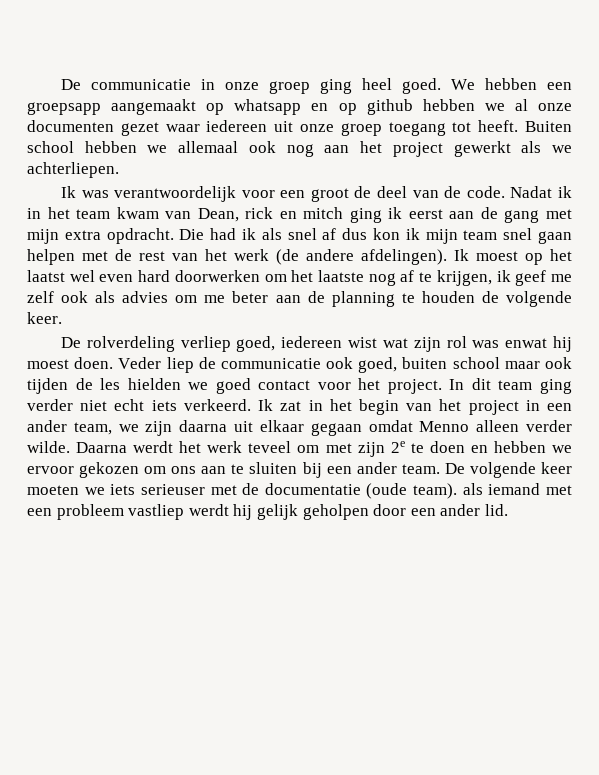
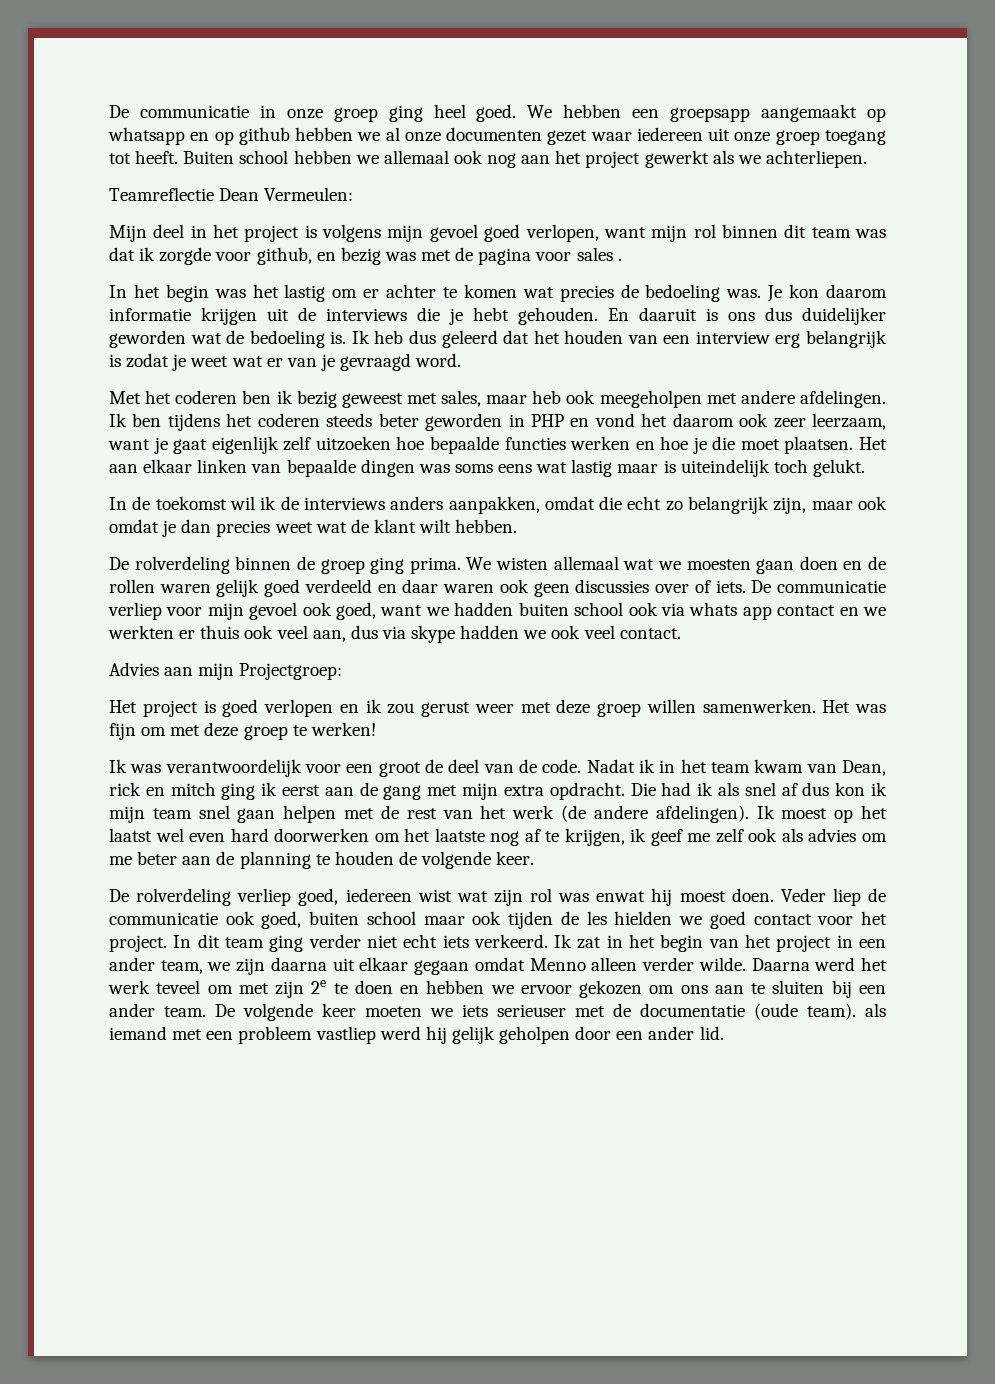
(119, 170) none -> [109,187,354,201] [109,224,887,242] [109,247,622,265] [109,284,888,302] [109,307,886,325] [109,330,887,348] [109,353,462,371] [109,390,886,408] [109,413,886,431] [108,436,887,454] [109,459,865,477] [109,496,887,514] [109,519,518,537] [109,556,886,574] [109,579,887,597] [108,602,886,620] [108,625,681,643] [109,662,343,680] [109,699,886,717] [109,722,376,740] // Teamreflectie Dean Vermeulen: // Mijn deel in het project is volgens mijn gevoel goed verlopen, want mijn rol binnen dit team was dat ik zorgde voor github, en bezig was met de pagina voor sales . // In het begin was het lastig om er achter te komen wat precies de bedoeling was. Je kon daarom informatie krijgen uit de interviews die je hebt gehouden. En daaruit is ons dus duidelijker geworden wat de bedoeling is. Ik heb dus geleerd dat het houden van een interview erg belangrijk is zodat je weet wat er van je gevraagd word. // Met het coderen ben ik bezig geweest met sales, maar heb ook meegeholpen met andere afdelingen. Ik ben tijdens het coderen steeds beter geworden in PHP en vond het daarom ook zeer leerzaam, want je gaat eigenlijk zelf uitzoeken hoe bepaalde functies werken en hoe je die moet plaatsen. Het aan elkaar linken van bepaalde dingen was soms eens wat lastig maar is uiteindelijk toch gelukt. // In de toekomst wil ik de interviews anders aanpakken, omdat die echt zo belangrijk zijn, maar ook omdat je dan precies weet wat de klant wilt hebben. // De rolverdeling binnen de groep ging prima. We wisten allemaal wat we moesten gaan doen en de rollen waren gelijk goed verdeeld en daar waren ook geen discussies over of iets. De communicatie verliep voor mijn gevoel ook goed, want we hadden buiten school ook via whats app contact en we werkten er thuis ook veel aan, dus via skype hadden we ook veel contact. // Advies aan mijn Projectgroep: // Het project is goed verlopen en ik zou gerust weer met deze groep willen samenwerken. Het was fijn om met deze groep te werken!
[133,441,174,453] werdt -> [814,957,856,971] werd
[188,504,229,516] werdt -> [379,1026,421,1040] werd

